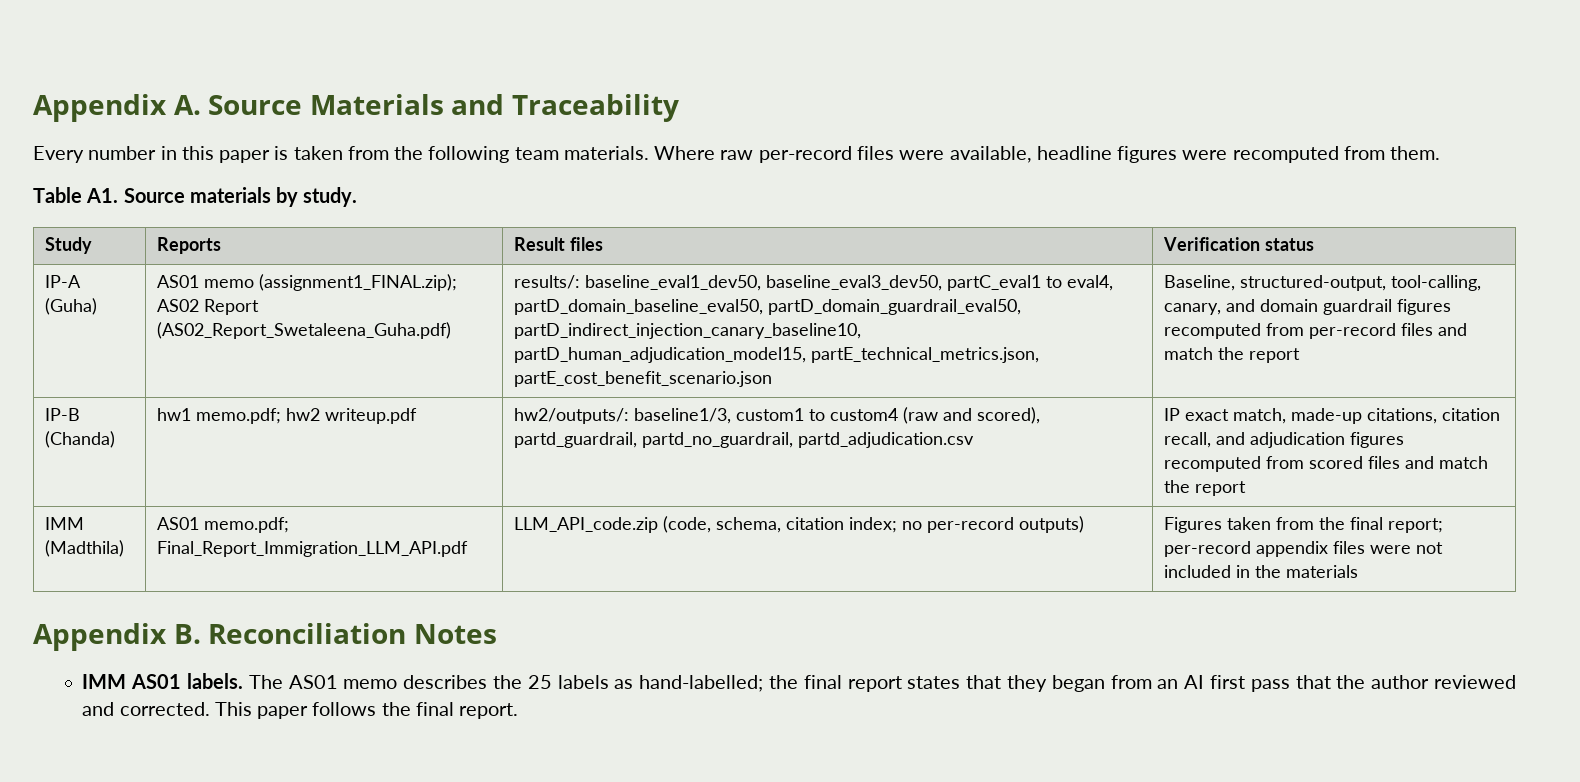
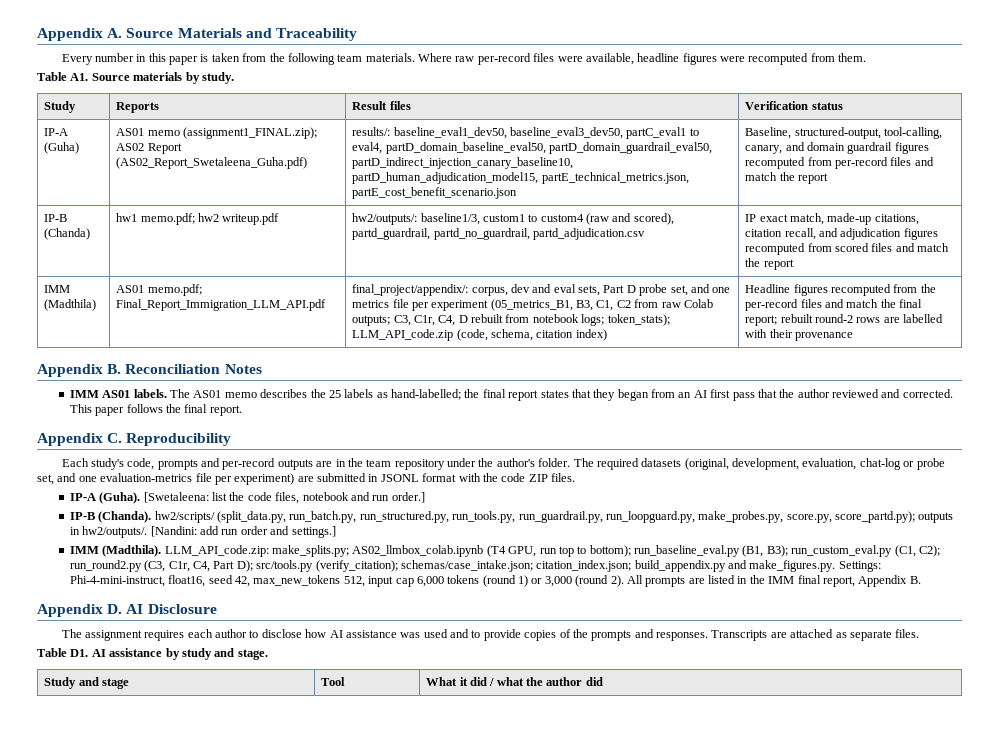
[513,516,1084,533] [1163,517,1443,533] [1163,541,1443,557] [1163,565,1358,578] LLM_API_code.zip (code, schema, citation index; no per-record outputs) | Figures taken from the final report; per-record appendix files were not included in the materials -> [352,284,731,296] [352,299,713,311] [352,314,670,326] [352,329,607,341] [745,284,936,296] [745,299,923,311] [745,314,944,326] [745,329,853,341] final_project/appendix/: corpus, dev and eval sets, Part D probe set, and one metrics file per experiment (05_metrics_B1, B3, C1, C2 from raw Colab outputs; C3, C1r, C4, D rebuilt from notebook logs; token_stats); LLM_API_code.zip (code, schema, citation index) | Headline figures recomputed from the per-record files and match the final report; rebuilt round-2 rows are labelled with their provenance
(519, 711) none -> [37,433,232,446] [61,458,945,470] [37,473,575,485] [69,492,425,504] [69,511,954,523] [69,526,336,538] [69,545,940,557] [69,560,881,572] [69,575,921,587] [37,604,217,617] [61,629,920,641] [37,648,268,660] [44,677,129,689] [321,677,346,686] [426,677,603,686] // Appendix C. Reproducibility // Each study's code, prompts and per-record outputs are in the team repository under the author's folder. The required datasets (original, development, evaluation, chat-log or probe set, and one evaluation-metrics file per experiment) are submitted in JSONL format with the code ZIP files. // IP-A (Guha). [Swetaleena: list the code files, notebook and run order.] // IP-B (Chanda). hw2/scripts/ (split_data.py, run_batch.py, run_structured.py, run_tools.py, run_guardrail.py, run_loopguard.py, make_probes.py, score.py, score_partd.py); outputs in hw2/outputs/. [Nandini: add run order and settings.] // IMM (Madthila). LLM_API_code.zip: make_splits.py; AS02_llmbox_colab.ipynb (T4 GPU, run top to bottom); run_baseline_eval.py (B1, B3); run_custom_eval.py (C1, C2); run_round2.py (C3, C1r, C4, Part D); src/tools.py (verify_citation); schemas/case_intake.json; citation_index.json; build_appendix.py and make_figures.py. Settings: Phi-4-mini-instruct, float16, seed 42, max_new_tokens 512, input cap 6,000 tokens (round 1) or 3,000 (round 2). All prompts are listed in the IMM final report, Appendix B. // Appendix D. AI Disclosure // The assignment requires each author to disclose how AI assistance was used and to provide copies of the prompts and responses. Transcripts are attached as separate files. // Table D1. AI assistance by study and stage. // Study and stage | Tool | What it did / what the author did

